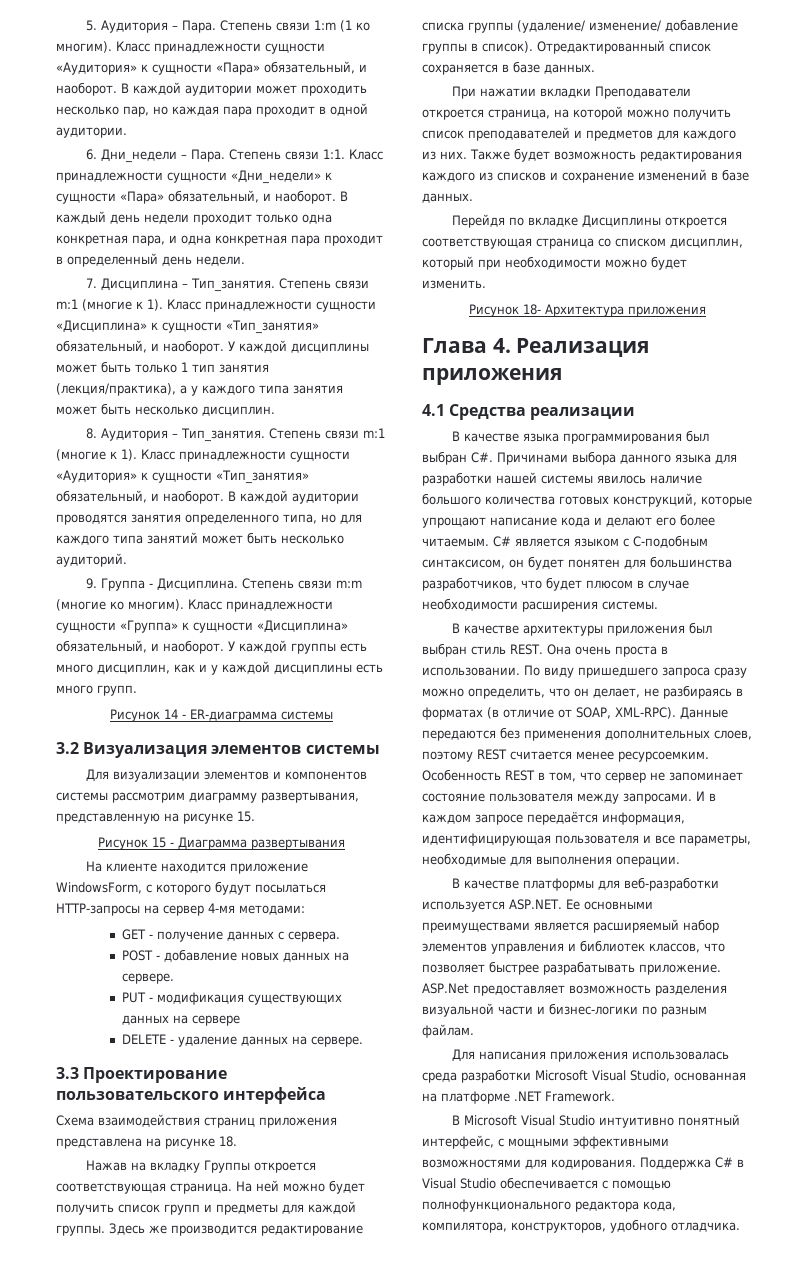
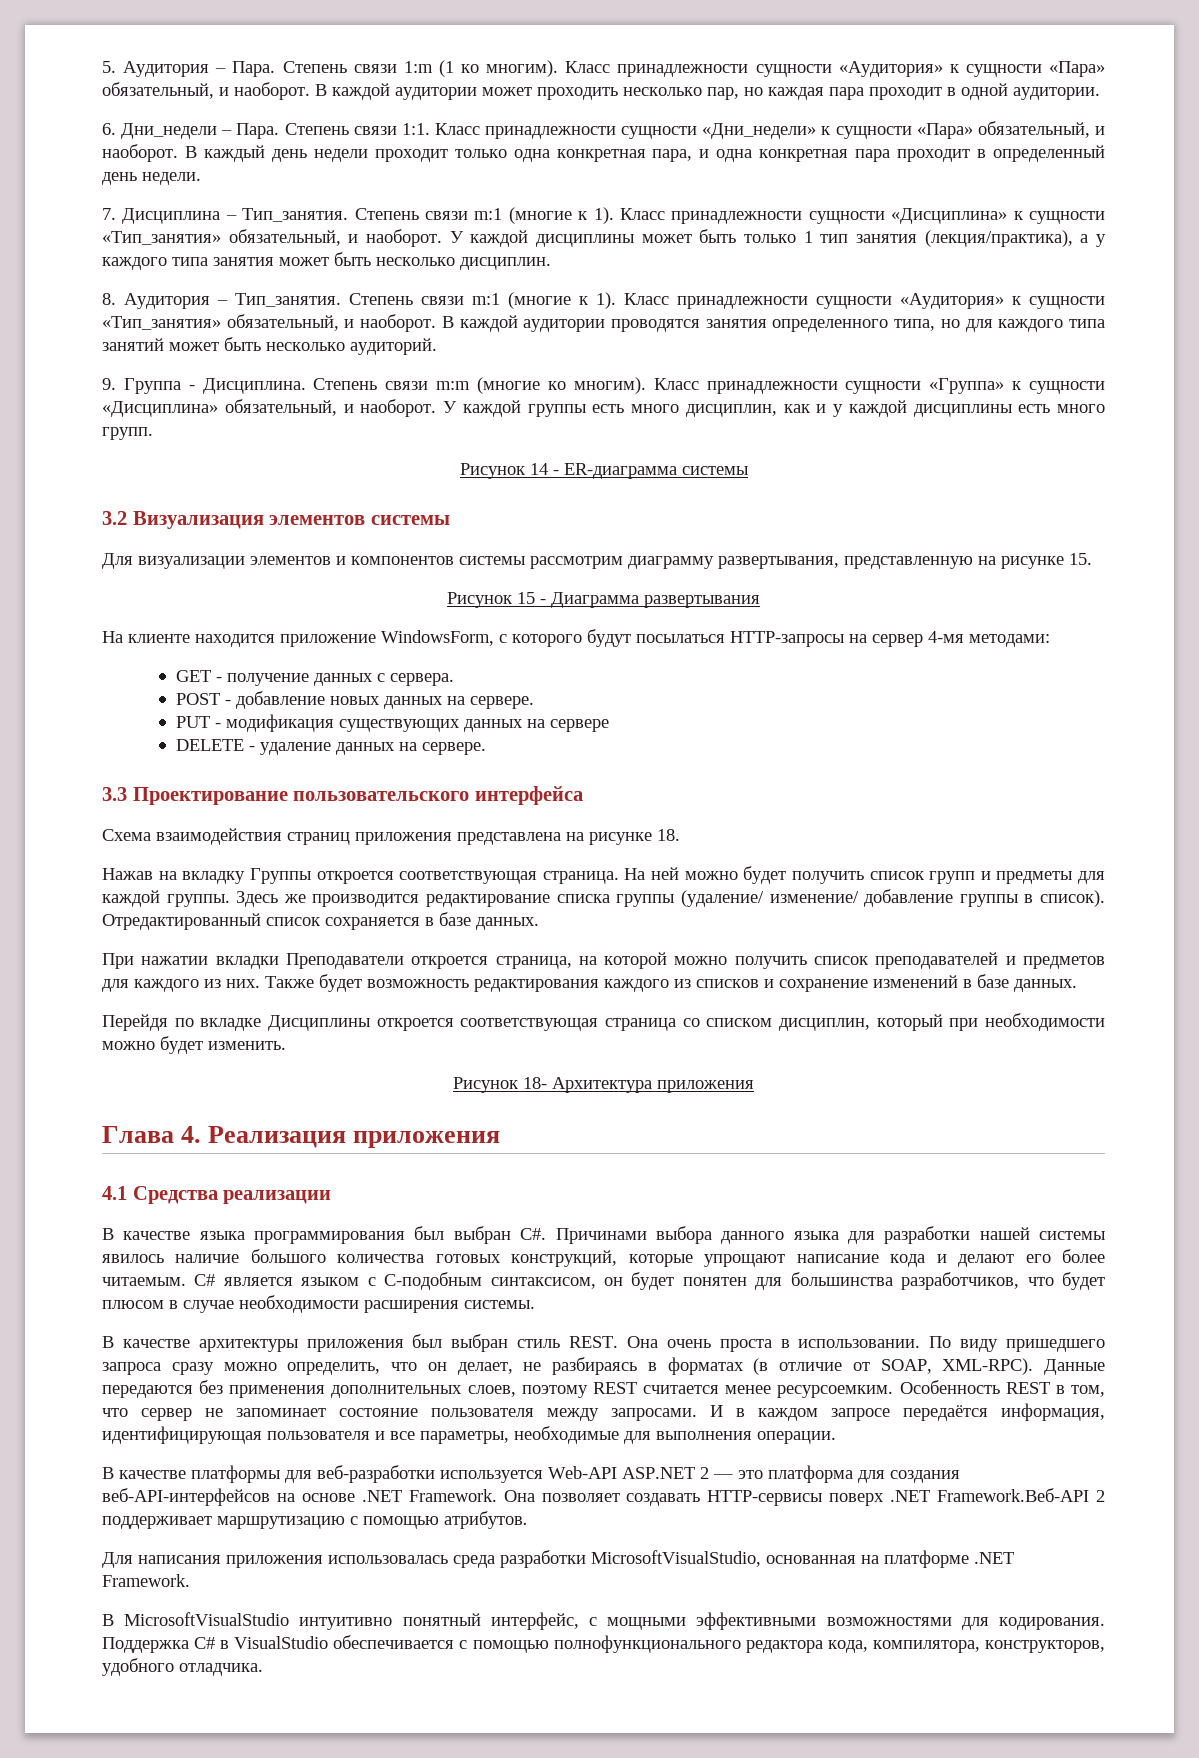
[509,899,653,910] [422,919,719,933] [422,940,725,954] [422,961,721,975] [422,983,727,996] [422,1003,707,1017] [422,1024,474,1038] ASP.NET. Ее основными преимуществами является расширяемый набор элементов управления и библиотек классов, что позволяет быстрее разрабатывать приложение. ASP.Net предоставляет возможность разделения визуальной части и бизнес-логики по разным файлам. -> [548,1465,960,1483] [102,1488,1105,1506] [102,1511,528,1529] Web-API ASP.NET 2 — это платформа для создания веб-API-интерфейсов на основе .NET Framework. Она позволяет создавать HTTP-сервисы поверх .NET Framework.Веб-API 2 поддерживает маршрутизацию с помощью атрибутов.
[535,1070,670,1082] Microsoft Visual Studio, -> [591,1550,761,1567] MicrosoftVisualStudio,
[463,1115,595,1126] Microsoft Visual Studio -> [124,1612,290,1626] MicrosoftVisualStudio
[422,1178,496,1189] Visual Studio -> [234,1636,329,1649] VisualStudio

